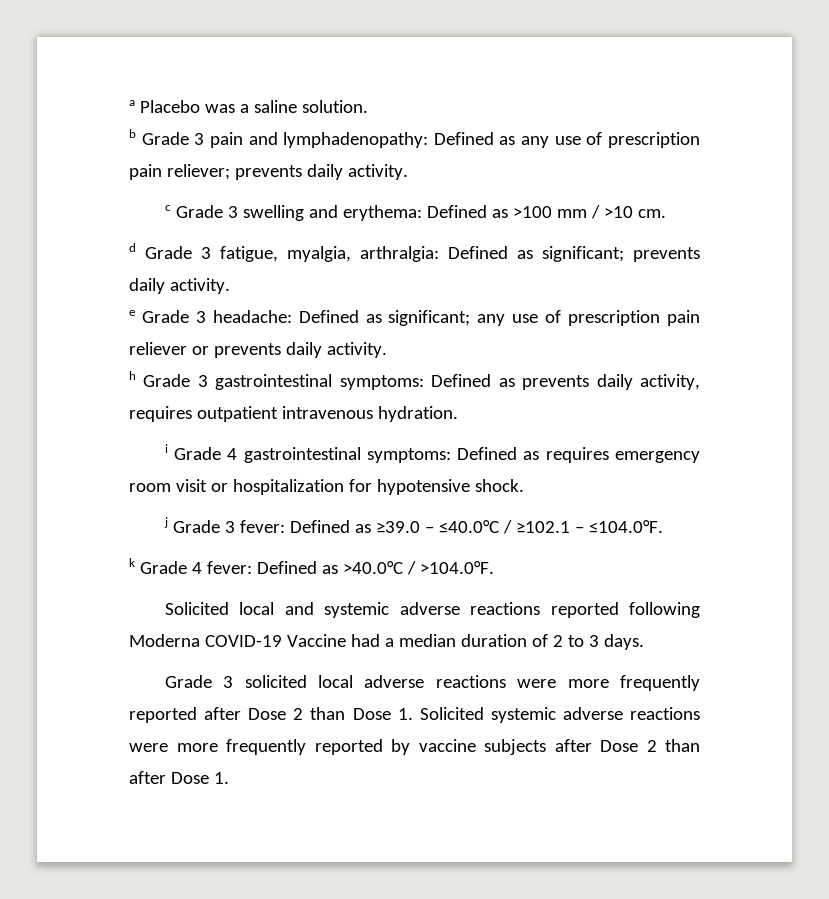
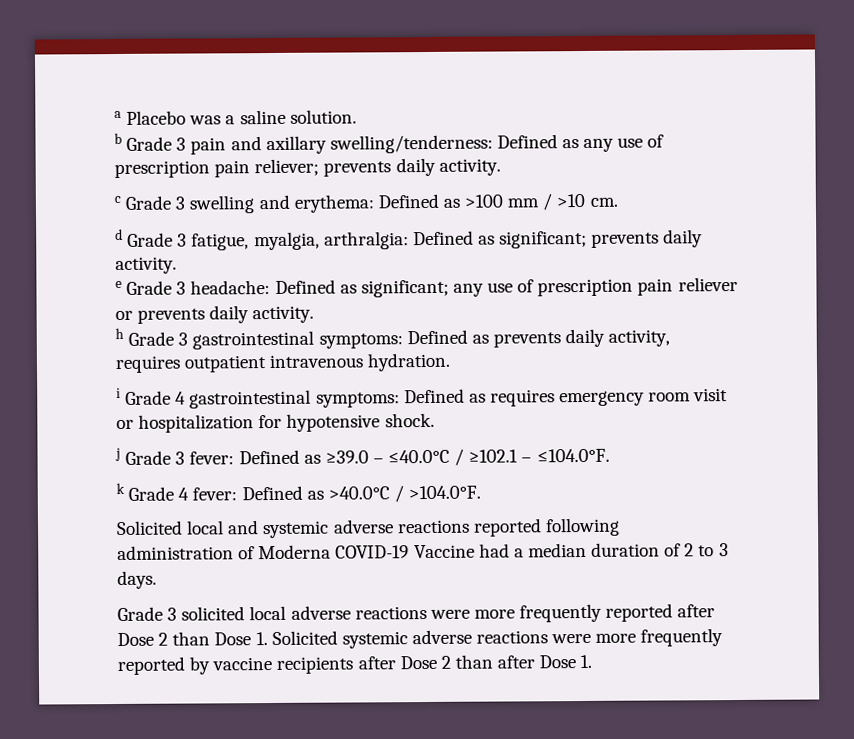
[283,132,429,148] lymphadenopathy: -> [265,134,493,155] axillary swelling/tenderness:
(700, 610) none -> [117,545,256,561] administration of
[484,739,546,755] subjects -> [276,656,354,674] recipients

